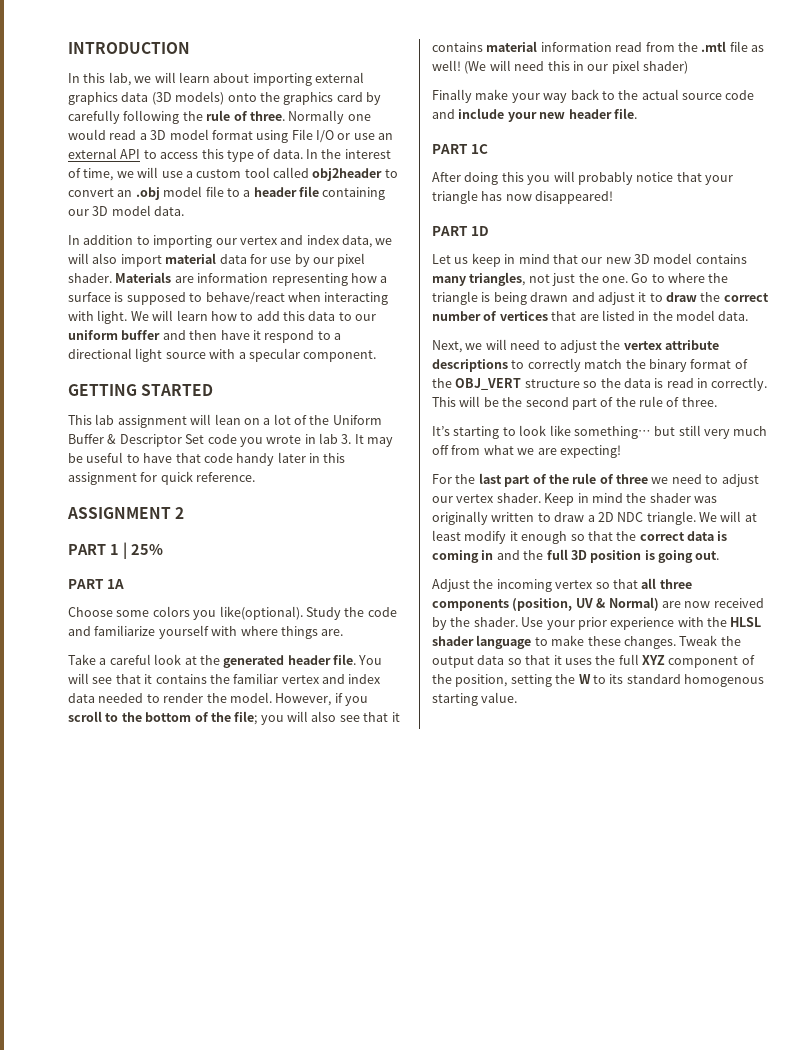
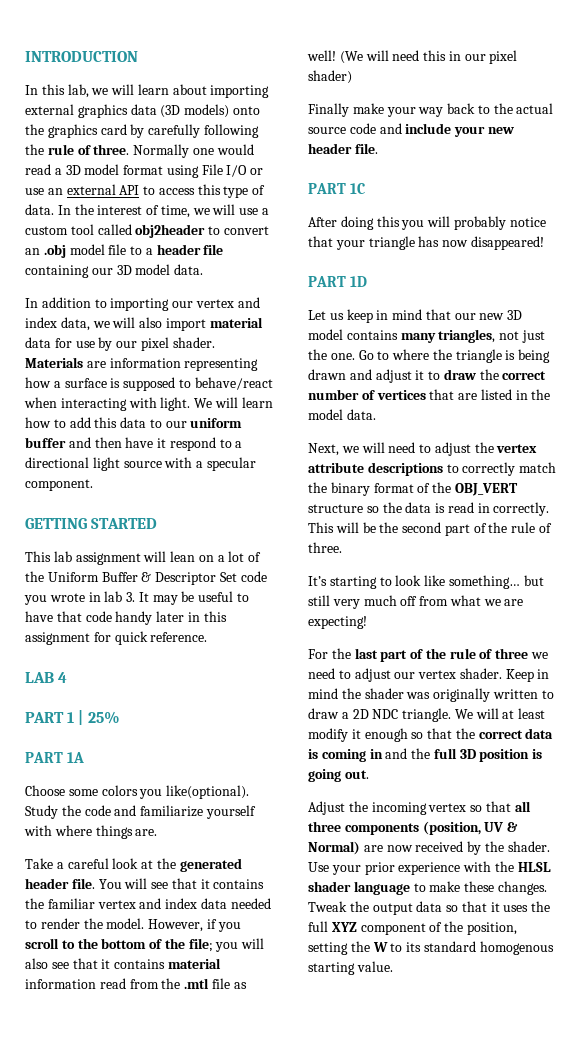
[67,507,185,519] ASSIGNMENT 2 -> [25,672,68,683] LAB 4

